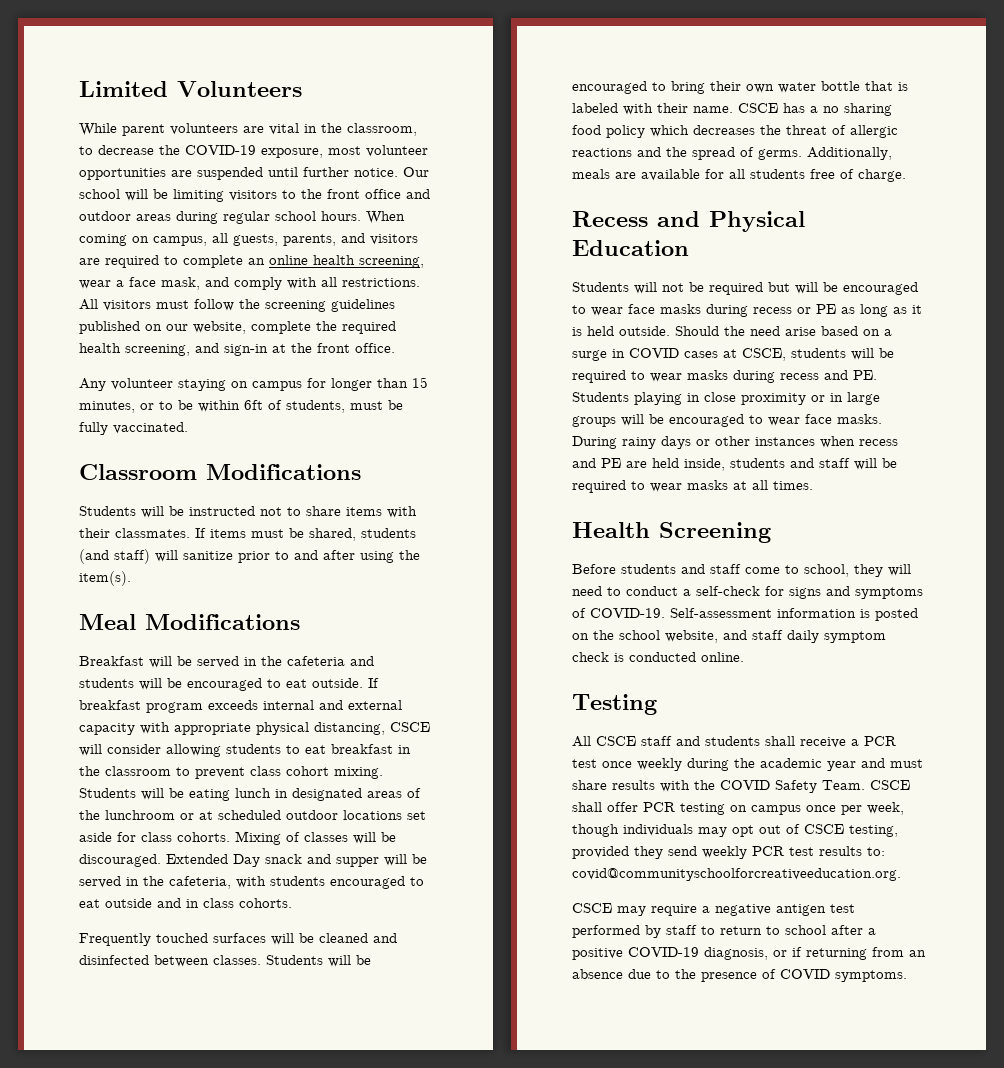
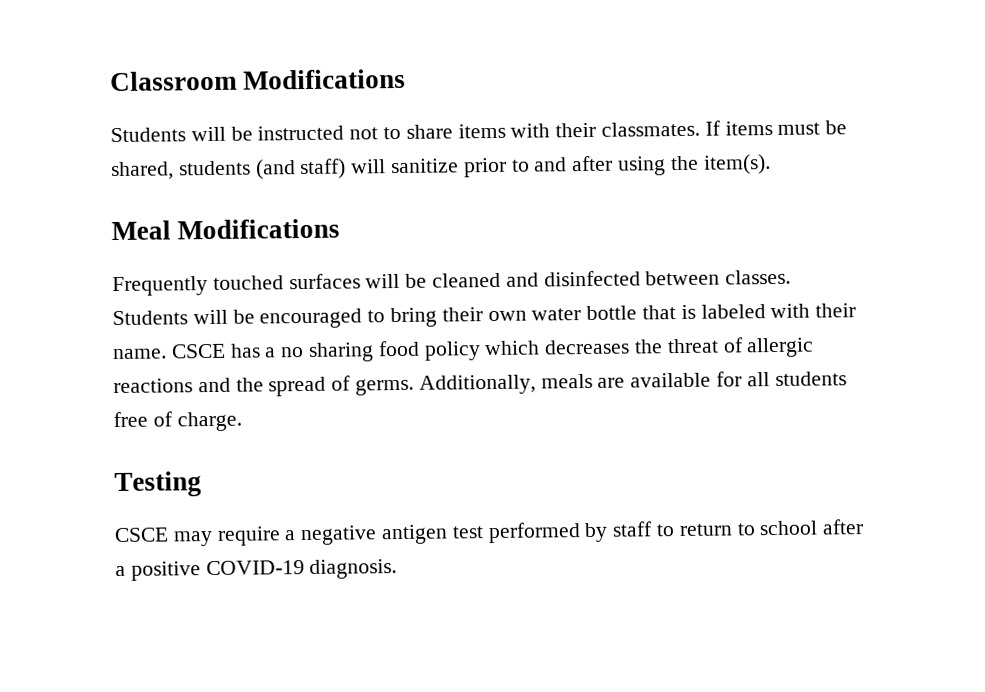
[79,81,302,97] [79,123,417,136] [79,145,428,158] [79,167,429,180] [79,189,430,202] [79,211,405,224] [79,233,418,246] [79,255,424,268] [79,277,420,290] [79,299,395,312] [79,321,396,334] [79,343,395,356] [79,377,428,391] [79,400,403,413] [79,422,188,435] Limited Volunteers // While parent volunteers are vital in the classroom, to decrease the COVID-19 exposure, most volunteer opportunities are suspended until further notice. Our school will be limiting visitors to the front office and outdoor areas during regular school hours. When coming on campus, all guests, parents, and visitors are required to complete an online health screening, wear a face mask, and comply with all restrictions. All visitors must follow the screening guidelines published on our website, complete the required health screening, and sign-in at the front office. // Any volunteer staying on campus for longer than 15 minutes, or to be within 6ft of students, must be fully vaccinated. // -> (110, 81) none
[79,656,374,668] [79,678,379,691] [79,700,402,713] [79,722,430,735] [79,744,411,757] [79,766,383,779] [79,788,421,801] [79,810,426,820] [79,831,396,845] [79,854,427,867] [79,876,424,889] [79,898,292,908] // Breakfast will be served in the cafeteria and students will be encouraged to eat outside. If breakfast program exceeds internal and external capacity with appropriate physical distancing, CSCE will consider allowing students to eat breakfast in the classroom to prevent class cohort mixing. Students will be eating lunch in designated areas of the lunchroom or at scheduled outdoor locations set aside for class cohorts. Mixing of classes will be discouraged. Extended Day snack and supper will be served in the cafeteria, with students encouraged to eat outside and in class cohorts. -> (341, 229) none
[572,211,805,232] [572,240,689,256] [572,282,918,295] [572,304,922,317] [572,326,892,336] [572,348,894,361] [572,370,877,383] [572,392,880,405] [572,414,882,427] [572,436,898,449] [572,458,897,471] [572,480,813,493] [572,522,771,543] [572,564,911,577] [572,586,923,599] [572,608,918,621] [572,630,886,643] [572,652,744,662] [572,694,657,715] [572,736,896,748] [572,758,923,771] [572,780,910,793] [572,802,904,815] [572,824,898,837] [572,846,885,859] [572,868,901,881] Recess and Physical Education // Students will not be required but will be encouraged to wear face masks during recess or PE as long as it is held outside. Should the need arise based on a surge in COVID cases at CSCE, students will be required to wear masks during recess and PE. Students playing in close proximity or in large groups will be encouraged to wear face masks. During rainy days or other instances when recess and PE are held inside, students and staff will be required to wear masks at all times. // Health Screening // Before students and staff come to school, they will need to conduct a self-check for signs and symptoms of COVID-19. Self-assessment information is posted on the school website, and staff daily symptom check is conducted online. // Testing // All CSCE staff and students shall receive a PCR test once weekly during the academic year and must share results with the COVID Safety Team. CSCE shall offer PCR testing on campus once per week, though individuals may opt out of CSCE testing, provided they send weekly PCR test results to: covid@communityschoolforcreativeeducation.org. -> [114,471,202,498] Testing
[704,947,926,960] [572,969,907,982] diagnosis, or if returning from an absence due to the presence of COVID symptoms. -> [309,559,398,579] diagnosis.

